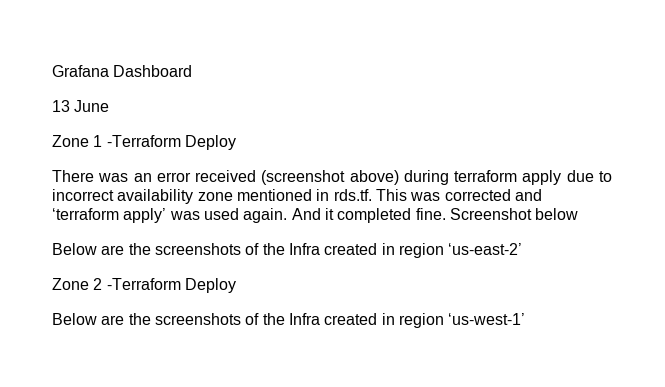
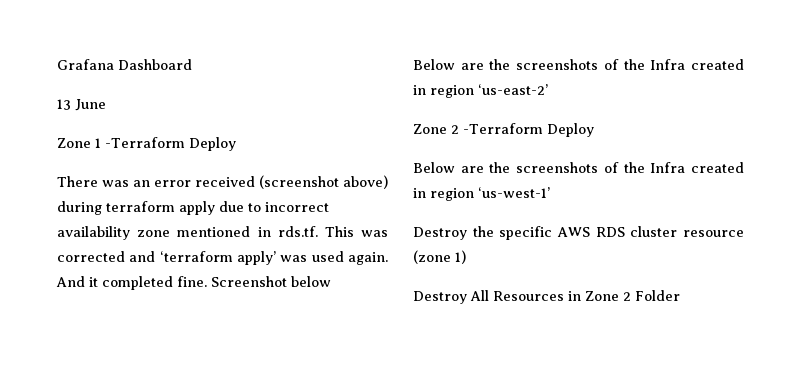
(526, 319) none -> [413,226,744,240] [413,250,466,264] [413,290,680,304] // Destroy the specific AWS RDS cluster resource (zone 1) // Destroy All Resources in Zone 2 Folder

